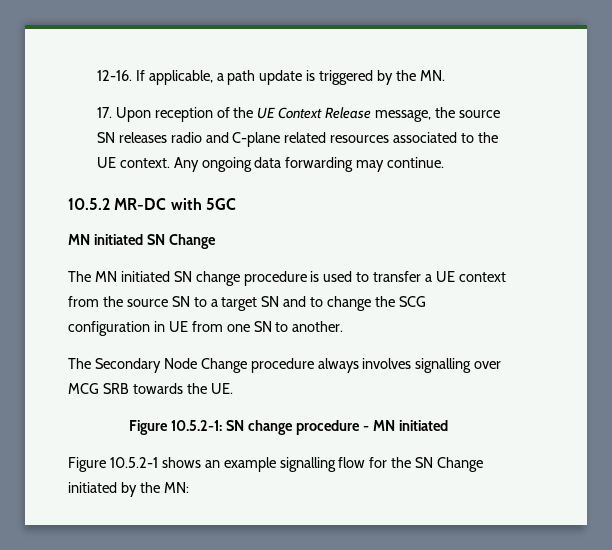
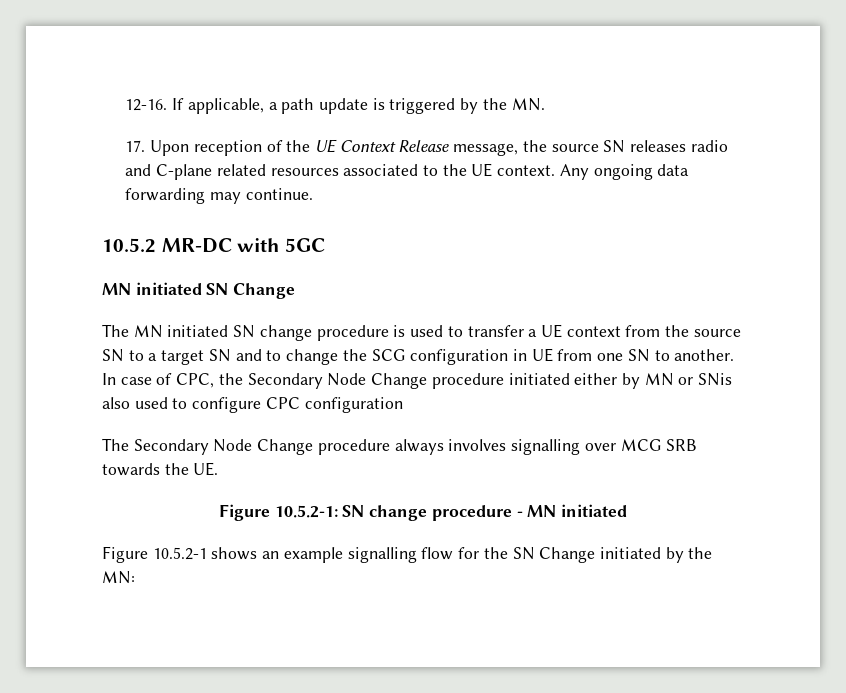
(344, 326) none -> [102,373,733,389] [102,397,403,413] In case of CPC, the Secondary Node Change procedure initiated either by MN or SNis also used to configure CPC configuration

